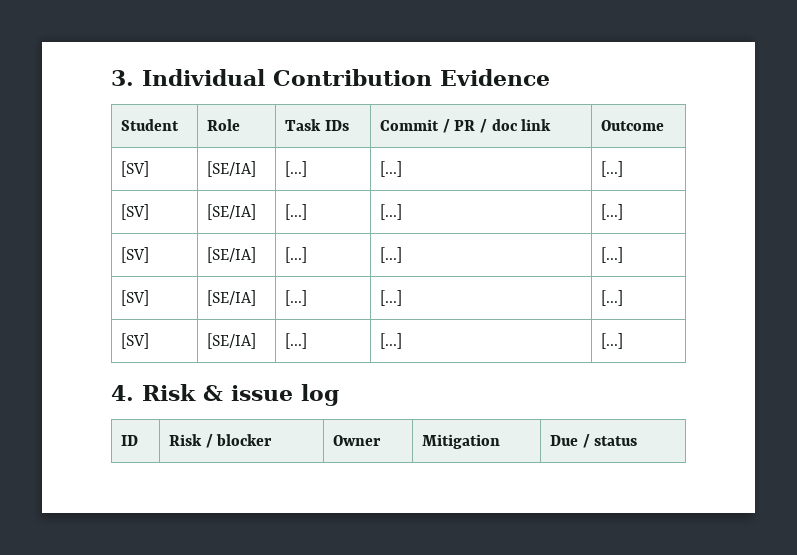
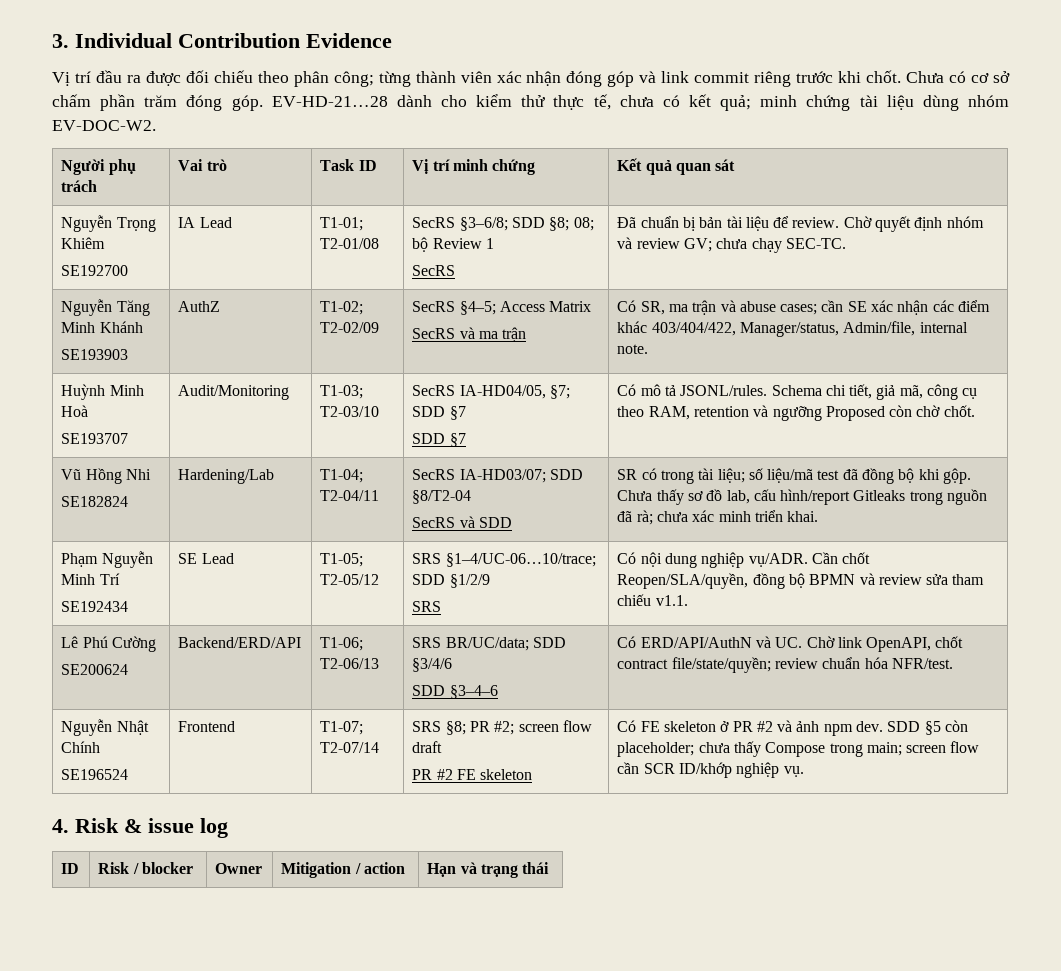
[120,119,179,131] [206,119,240,131] [284,119,349,131] [379,119,552,133] [600,120,664,131] [120,161,149,177] [206,161,256,177] [284,161,307,177] [379,161,402,177] [600,161,623,177] [120,204,149,220] [206,204,256,220] [284,204,307,220] [379,204,402,220] [600,204,623,220] [120,247,149,263] [206,247,256,263] [284,247,307,263] [379,247,402,263] [600,247,623,263] [120,290,149,306] [206,290,256,306] [284,290,307,306] [379,290,402,306] [600,290,623,306] [120,333,149,349] [206,333,256,349] [284,333,307,349] [379,333,402,349] [600,333,623,349] // Student | Role | Task IDs | Commit / PR / doc link | Outcome // [SV] | [SE/IA] | [...] | [...] | [...] // [SV] | [SE/IA] | [...] | [...] | [...] // [SV] | [SE/IA] | [...] | [...] | [...] // [SV] | [SE/IA] | [...] | [...] | [...] // [SV] | [SE/IA] | [...] | [...] | [...] -> [52,70,1010,87] [52,94,1009,111] [52,120,156,131] [61,159,136,175] [61,180,98,192] [178,159,227,171] [320,159,377,171] [412,159,536,175] [617,158,736,175] [61,215,156,232] [61,237,106,249] [61,265,129,276] [178,217,232,228] [320,217,364,231] [320,238,380,249] [412,217,594,231] [412,237,494,252] [412,265,456,276] [617,216,984,232] [617,237,846,253] [61,299,150,316] [61,321,143,333] [61,349,129,360] [178,301,221,312] [320,301,364,315] [320,322,380,333] [412,301,592,315] [412,327,527,342] [617,300,991,315] [617,321,968,337] [617,344,649,354] [61,384,144,400] [61,405,89,417] [61,433,129,444] [178,385,290,400] [320,385,364,399] [320,406,380,417] [412,385,570,399] [412,406,466,420] [412,433,466,447] [617,384,978,400] [617,405,975,421] [61,468,151,484] [61,496,129,507] [178,469,275,484] [320,469,364,483] [320,490,380,501] [412,469,583,483] [412,490,472,504] [412,516,512,528] [617,468,972,484] [617,489,988,505] [617,510,819,525] [61,551,153,568] [61,573,120,585] [61,601,129,612] [178,553,234,564] [320,553,364,567] [320,574,380,585] [412,553,596,567] [412,574,490,588] [412,601,442,612] [617,552,871,568] [617,573,985,589] [617,594,688,606] [61,636,156,652] [61,664,129,675] [178,637,302,648] [320,637,364,651] [320,658,380,669] [412,637,566,651] [412,658,453,672] [412,685,498,699] [617,636,964,652] [617,657,953,673] [61,719,149,736] [61,741,101,753] [61,769,129,780] [178,721,236,732] [320,721,364,735] [320,742,380,753] [412,720,592,735] [412,741,443,753] [412,769,533,780] [617,720,969,736] [617,741,980,757] [617,762,804,778] // Vị trí đầu ra được đối chiếu theo phân công; từng thành viên xác nhận đóng góp và link commit riêng trước khi chốt. Chưa có cơ sở chấm phần trăm đóng góp. EV-HD-21…28 dành cho kiểm thử thực tế, chưa có kết quả; minh chứng tài liệu dùng nhóm EV-DOC-W2. // Người phụ trách | Vai trò | Task ID | Vị trí minh chứng | Kết quả quan sát // Nguyễn Trọng Khiêm // SE192700 | IA Lead | T1-01; T2-01/08 | SecRS §3–6/8; SDD §8; 08; bộ Review 1 // SecRS | Đã chuẩn bị bản tài liệu để review. Chờ quyết định nhóm và review GV; chưa chạy SEC-TC. // Nguyễn Tăng Minh Khánh // SE193903 | AuthZ | T1-02; T2-02/09 | SecRS §4–5; Access Matrix // SecRS và ma trận | Có SR, ma trận và abuse cases; cần SE xác nhận các điểm khác 403/404/422, Manager/status, Admin/file, internal note. // Huỳnh Minh Hoà // SE193707 | Audit/Monitoring | T1-03; T2-03/10 | SecRS IA-HD04/05, §7; SDD §7 // SDD §7 | Có mô tả JSONL/rules. Schema chi tiết, giả mã, công cụ theo RAM, retention và ngưỡng Proposed còn chờ chốt. // Vũ Hồng Nhi // SE182824 | Hardening/Lab | T1-04; T2-04/11 | SecRS IA-HD03/07; SDD §8/T2-04 // SecRS và SDD | SR có trong tài liệu; số liệu/mã test đã đồng bộ khi gộp. Chưa thấy sơ đồ lab, cấu hình/report Gitleaks trong nguồn đã rà; chưa xác minh triển khai. // Phạm Nguyễn Minh Trí // SE192434 | SE Lead | T1-05; T2-05/12 | SRS §1–4/UC-06…10/trace; SDD §1/2/9 // SRS | Có nội dung nghiệp vụ/ADR. Cần chốt Reopen/SLA/quyền, đồng bộ BPMN và review sửa tham chiếu v1.1. // Lê Phú Cường // SE200624 | Backend/ERD/API | T1-06; T2-06/13 | SRS BR/UC/data; SDD §3/4/6 // SDD §3–4–6 | Có ERD/API/AuthN và UC. Chờ link OpenAPI, chốt contract file/state/quyền; review chuẩn hóa NFR/test. // Nguyễn Nhật Chính // SE196524 | Frontend | T1-07; T2-07/14 | SRS §8; PR #2; screen flow draft // PR #2 FE skeleton | Có FE skeleton ở PR #2 và ảnh npm dev. SDD §5 còn placeholder; chưa thấy Compose trong main; screen flow cần SCR ID/khớp nghiệp vụ.
[549,434,638,448] | Due / status -> [354,862,405,874] [427,862,550,878] / action | Hạn và trạng thái

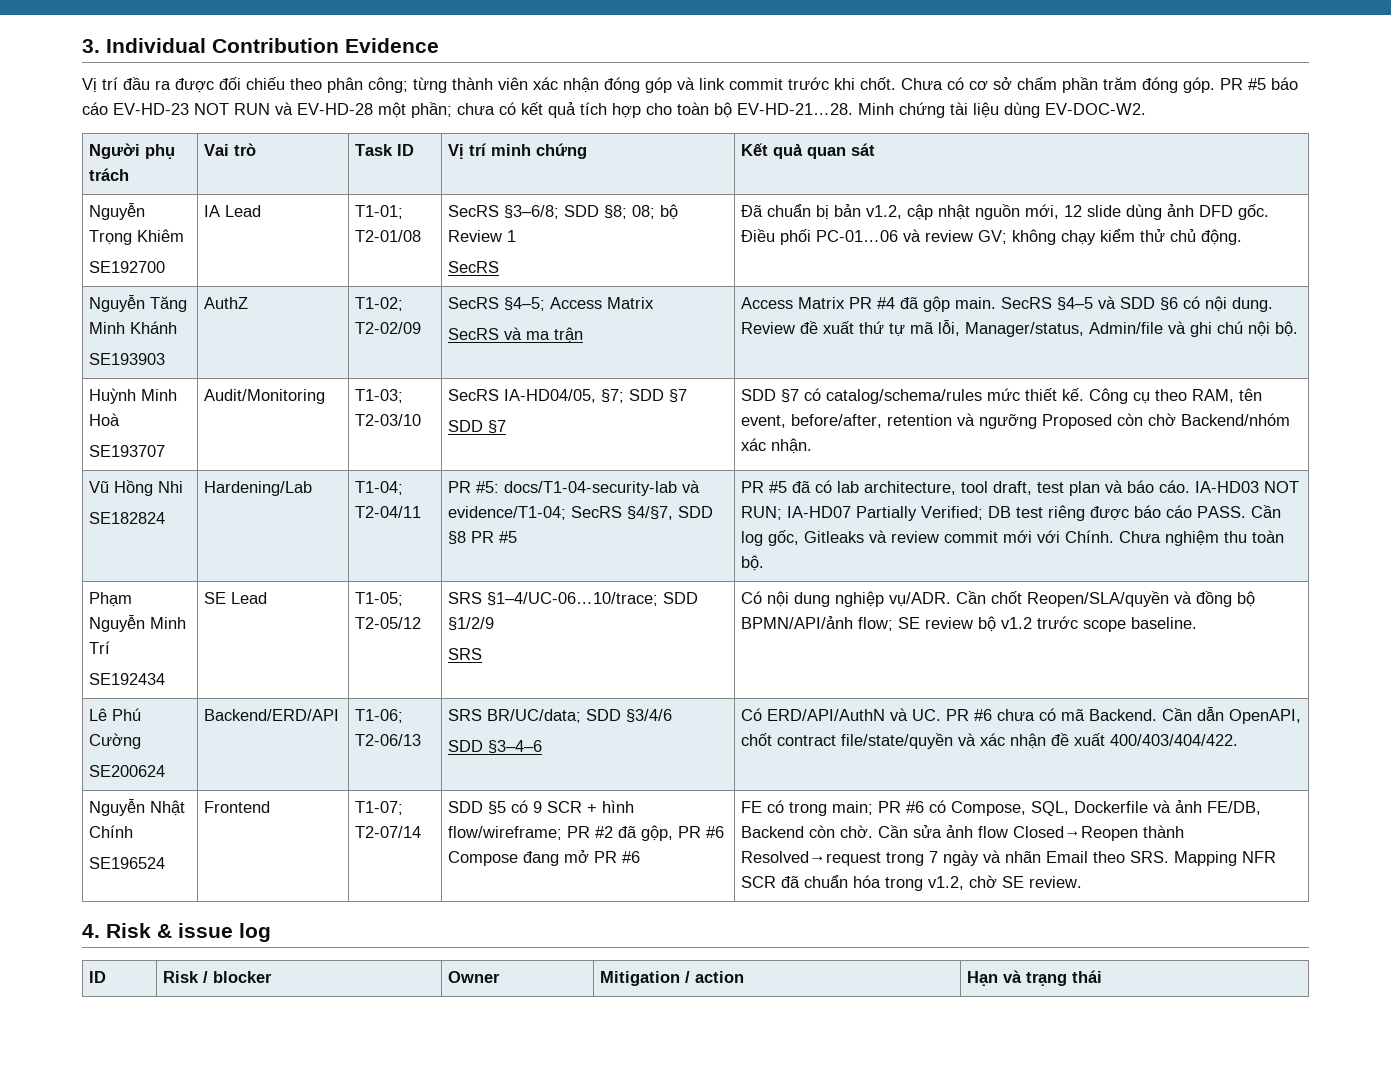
[754,71,792,87] riêng -> (783, 84) none
[271,94,798,111] EV-HD-21…28 dành cho kiểm thử thực tế, chưa có kết quả; minh -> [1220,77,1298,90] [82,102,894,118] PR #5 báo cáo EV-HD-23 NOT RUN và EV-HD-28 một phần; chưa có kết quả tích hợp cho toàn bộ EV-HD-21…28. Minh
[967,95,1009,107] nhóm -> (1040, 110) none
[726,216,984,232] [617,237,846,253] tài liệu để review. Chờ quyết định nhóm và review GV; chưa chạy SEC-TC. -> [866,204,1270,220] [741,229,1243,245] v1.2, cập nhật nguồn mới, 12 slide dùng ảnh DFD gốc. Điều phối PC-01…06 và review GV; không chạy kiểm thử chủ động.
[617,300,991,315] [617,321,968,337] [617,344,649,354] Có SR, ma trận và abuse cases; cần SE xác nhận các điểm khác 403/404/422, Manager/status, Admin/file, internal note. -> [741,296,1274,312] [741,320,1299,337] Access Matrix PR #4 đã gộp main. SecRS §4–5 và SDD §6 có nội dung. Review đề xuất thứ tự mã lỗi, Manager/status, Admin/file và ghi chú nội bộ.
[617,384,978,400] [617,406,690,420] Có mô tả JSONL/rules. Schema chi tiết, giả mã, công cụ theo RAM, -> [741,388,1263,404] [741,414,883,428] SDD §7 có catalog/schema/rules mức thiết kế. Công cụ theo RAM, tên event, before/after,
[943,405,975,417] chốt. -> [1181,413,1291,426] [741,438,813,454] Backend/nhóm xác nhận.
[412,469,583,483] [412,490,472,504] [412,516,512,528] [617,468,972,484] [617,489,988,505] [617,510,819,525] SecRS IA-HD03/07; SDD §8/T2-04 // SecRS và SDD | SR có trong tài liệu; số liệu/mã test đã đồng bộ khi gộp. Chưa thấy sơ đồ lab, cấu hình/report Gitleaks trong nguồn đã rà; chưa xác minh triển khai. -> [448,480,701,496] [448,506,714,520] [448,531,518,545] [741,480,1300,496] [741,505,1282,521] [741,530,1285,546] [741,555,765,571] PR #5: docs/T1-04-security-lab và evidence/T1-04; SecRS §4/§7, SDD §8 PR #5 | PR #5 đã có lab architecture, tool draft, test plan và báo cáo. IA-HD03 NOT RUN; IA-HD07 Partially Verified; DB test riêng được báo cáo PASS. Cần log gốc, Gitleaks và review commit mới với Chính. Chưa nghiệm thu toàn bộ.
[617,573,985,589] [617,594,688,606] Reopen/SLA/quyền, đồng bộ BPMN và review sửa tham chiếu v1.1. -> [1027,591,1256,607] [741,616,1198,632] Reopen/SLA/quyền và đồng bộ BPMN/API/ảnh flow; SE review bộ v1.2 trước scope baseline.
[806,636,964,652] [617,657,953,673] Chờ link OpenAPI, chốt contract file/state/quyền; review chuẩn hóa NFR/test. -> [946,707,1302,724] [741,733,1239,749] PR #6 chưa có mã Backend. Cần dẫn OpenAPI, chốt contract file/state/quyền và xác nhận đề xuất 400/403/404/422.
[412,720,592,735] [412,741,443,753] [412,769,533,780] [617,720,969,736] [617,741,980,757] [617,762,804,778] SRS §8; PR #2; screen flow draft // PR #2 FE skeleton | Có FE skeleton ở PR #2 và ảnh npm dev. SDD §5 còn placeholder; chưa thấy Compose trong main; screen flow cần SCR ID/khớp nghiệp vụ. -> [448,800,635,815] [448,825,725,841] [448,850,641,866] [741,800,1262,816] [741,825,1185,841] [741,850,1277,866] [741,875,1083,891] SDD §5 có 9 SCR + hình flow/wireframe; PR #2 đã gộp, PR #6 Compose đang mở PR #6 | FE có trong main; PR #6 có Compose, SQL, Dockerfile và ảnh FE/DB, Backend còn chờ. Cần sửa ảnh flow Closed→Reopen thành Resolved→request trong 7 ngày và nhãn Email theo SRS. Mapping NFR SCR đã chuẩn hóa trong v1.2, chờ SE review.

